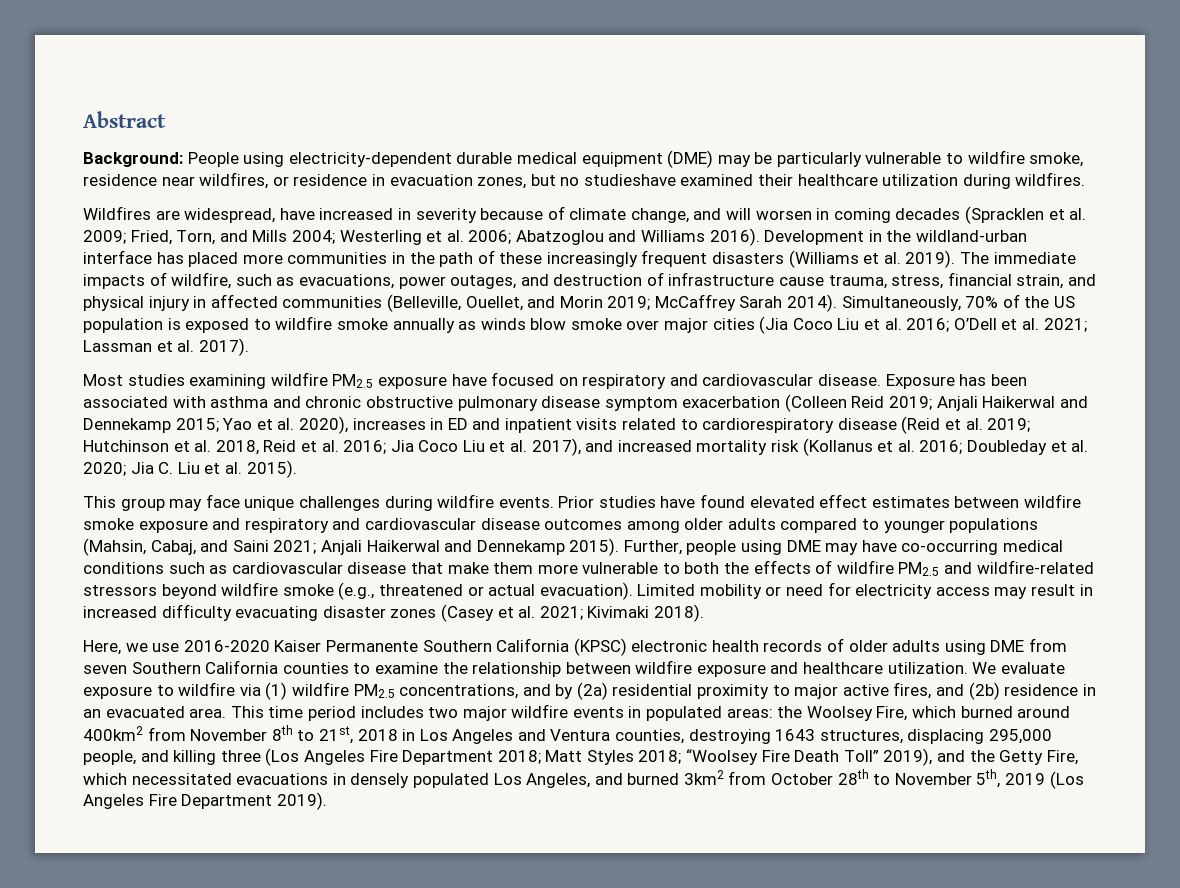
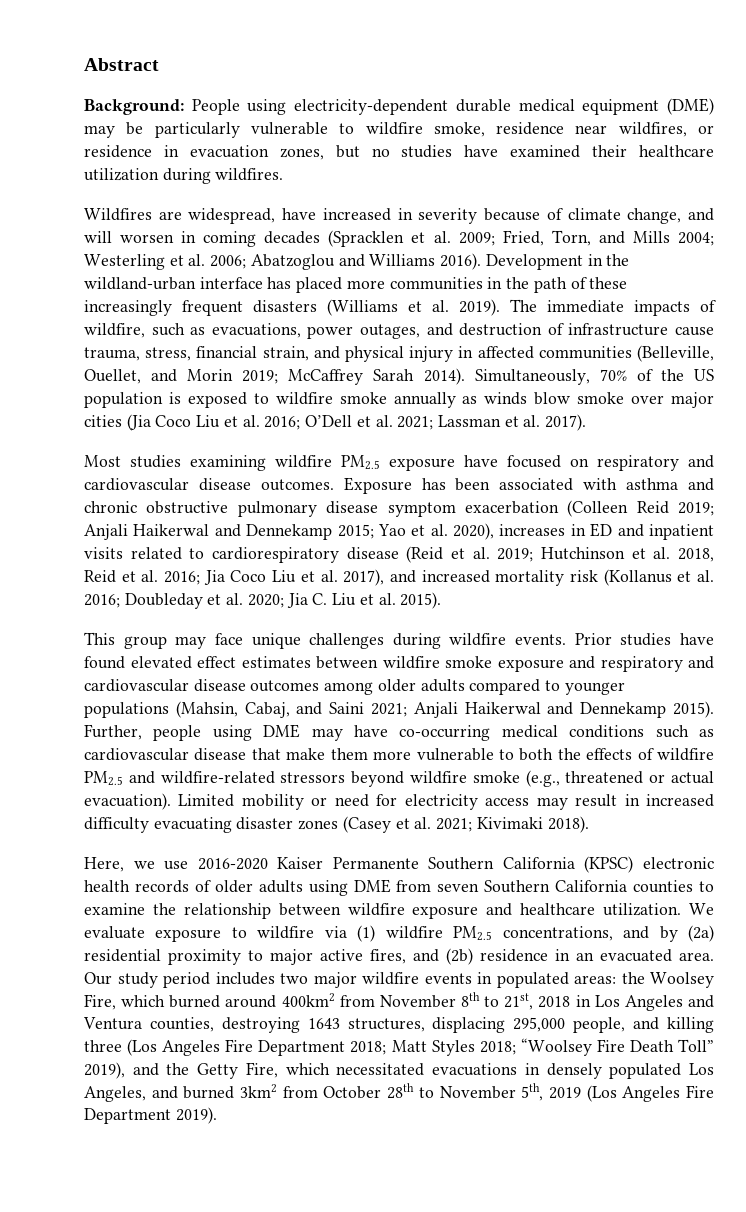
[583,174,676,186] studieshave -> [401,145,499,158] studies have
[818,374,882,386] disease. -> [198,478,334,491] disease outcomes.
[230,706,304,718] This time -> [84,972,158,988] Our study

